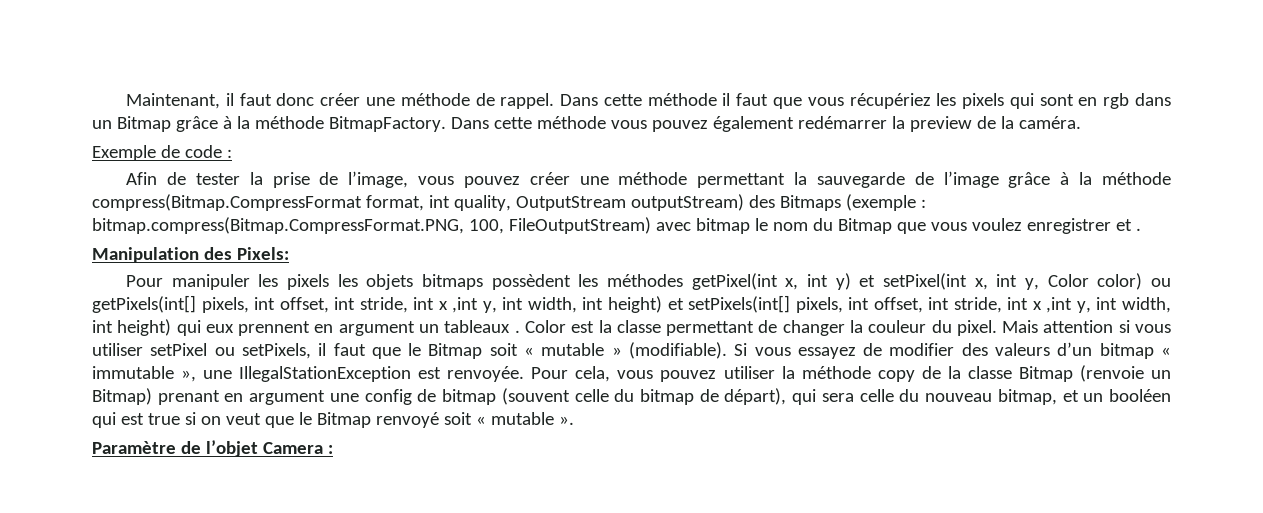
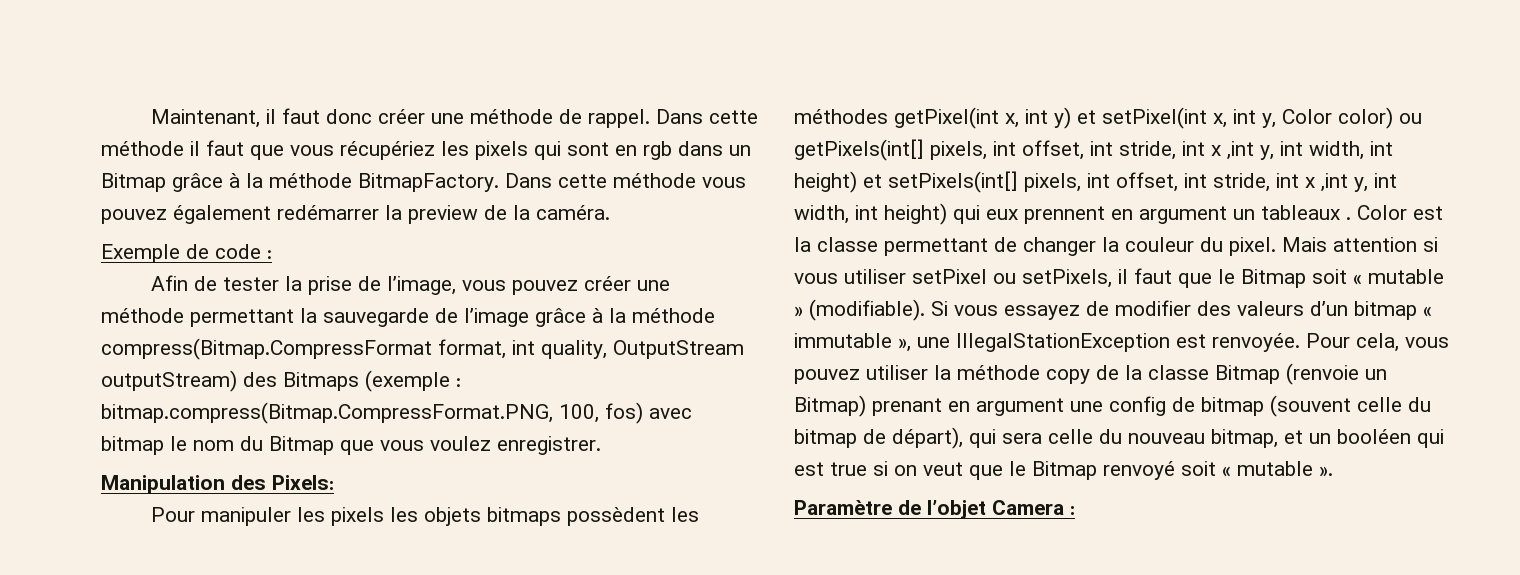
[508,217,651,234] FileOutputStream) -> [605,402,643,424] fos)
[1026,218,1141,234] enregistrer et . -> [497,436,601,455] enregistrer.

